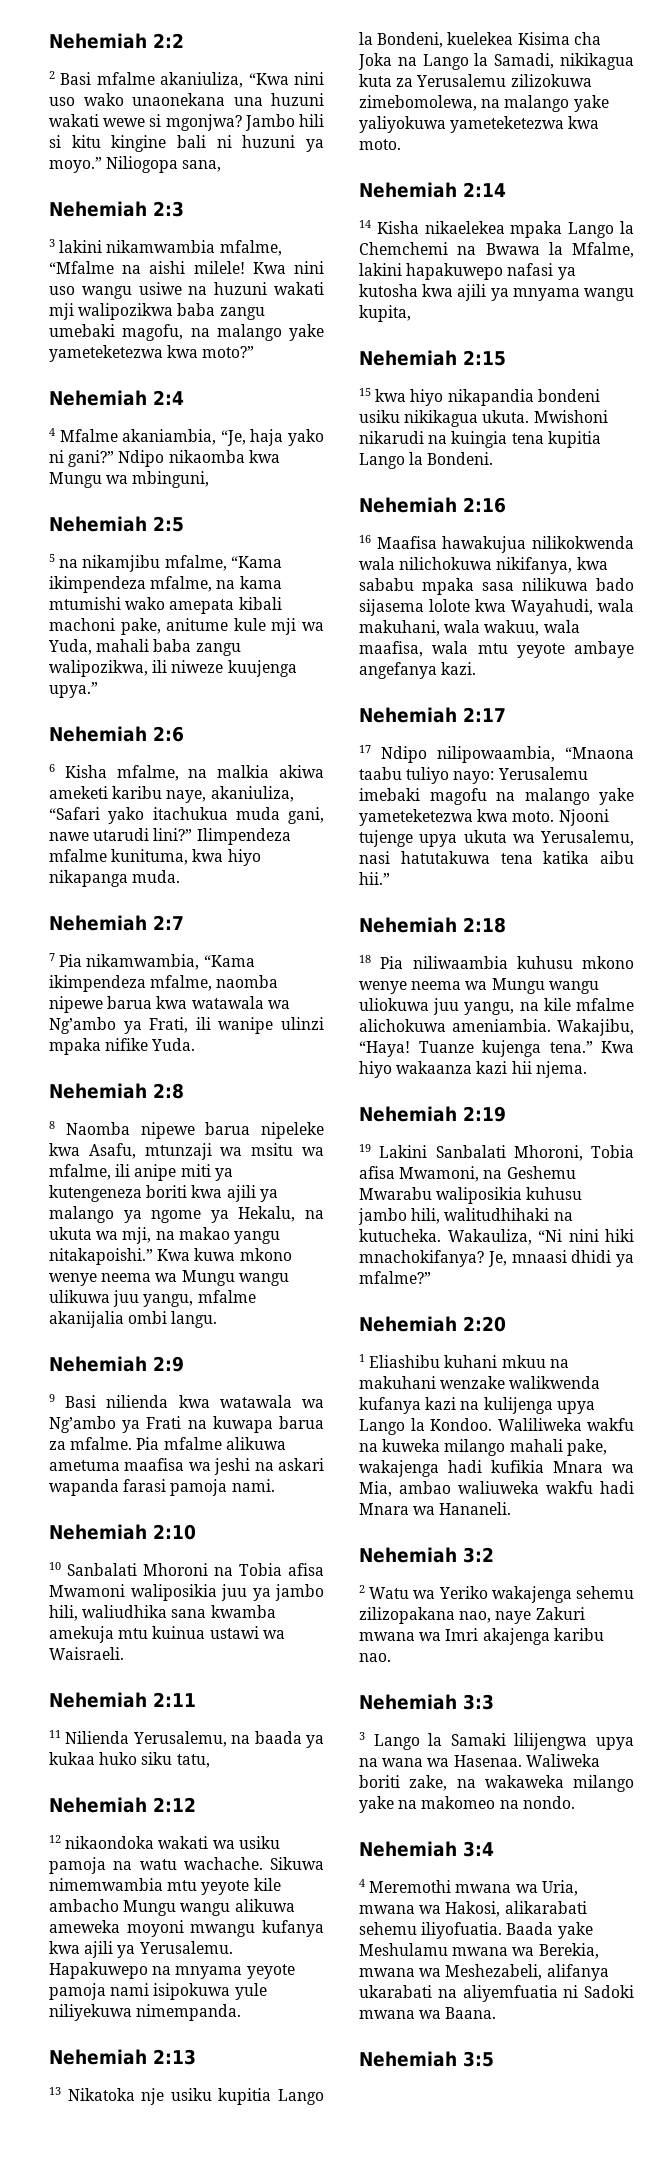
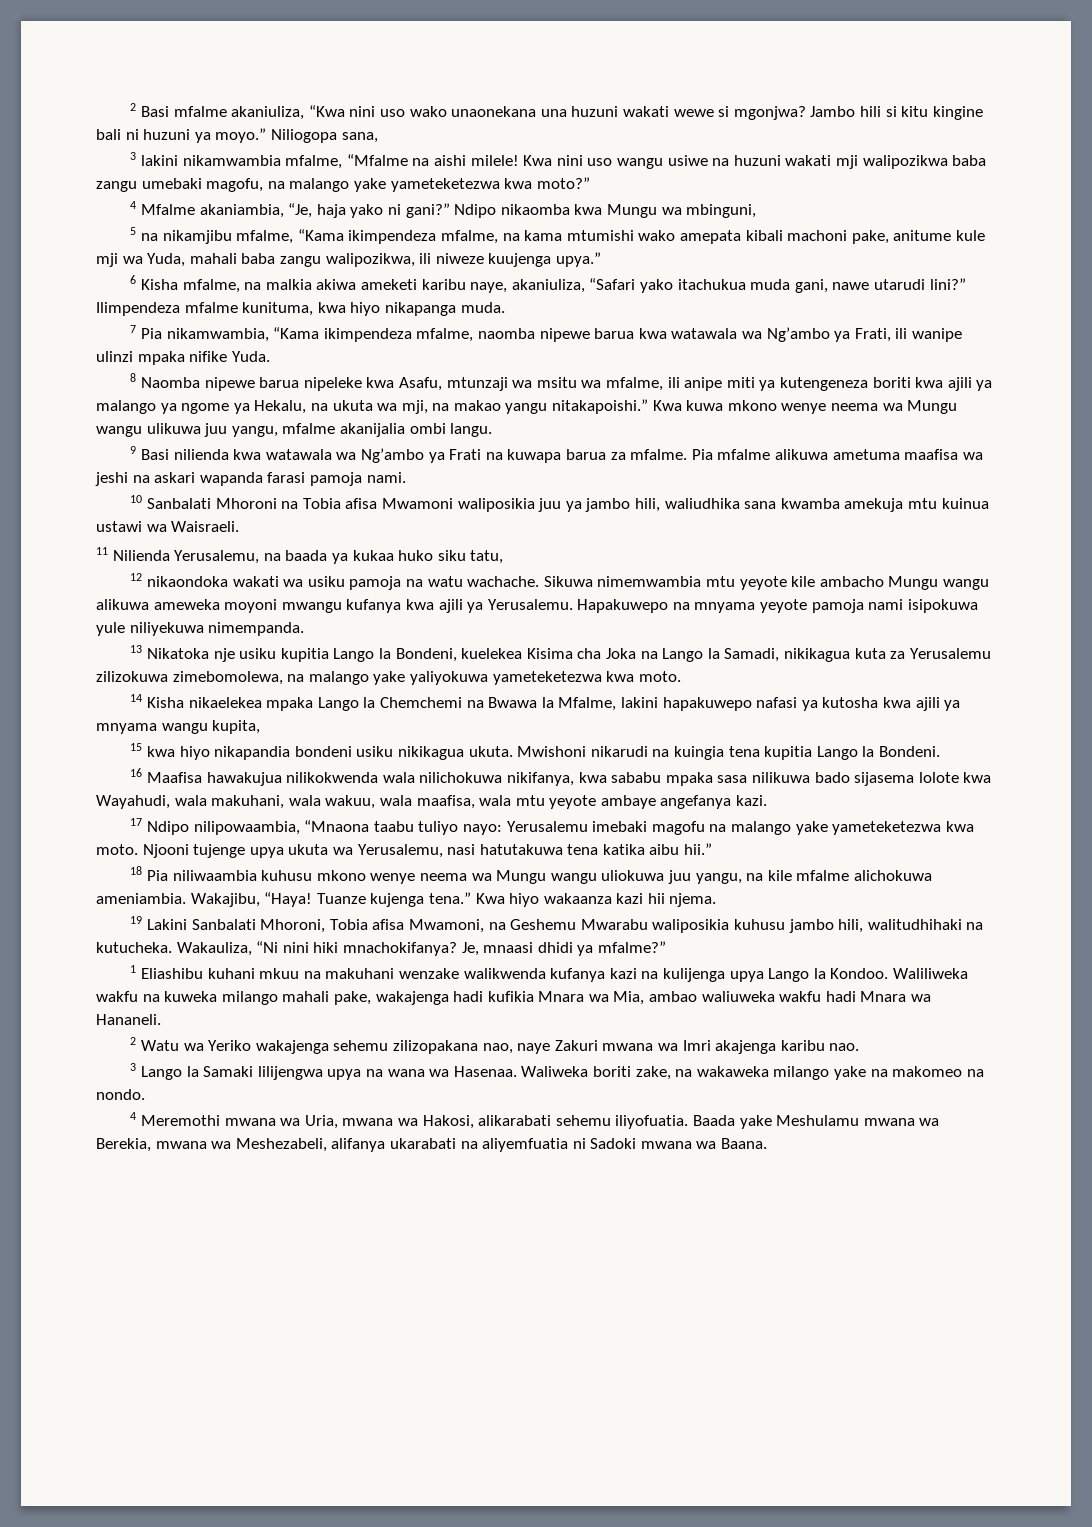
[49,33,184,49] Nehemiah 2:2 // -> (130, 107) none
[49,201,184,217] // Nehemiah 2:3 -> (378, 137) none
[49,390,184,406] // Nehemiah 2:4 -> (590, 183) none
[49,516,184,532] // Nehemiah 2:5 -> (757, 211) none
[49,726,184,742] // Nehemiah 2:6 -> (601, 259) none
[49,915,184,931] // Nehemiah 2:7 -> (505, 307) none
[49,1083,184,1099] // Nehemiah 2:8 -> (270, 356) none
[49,1356,184,1372] // Nehemiah 2:9 -> (493, 430) none
[49,1524,196,1540] // Nehemiah 2:10 -> (406, 477) none
[49,1692,196,1708] // Nehemiah 2:11 -> (240, 526) none
[49,1797,196,1813] // Nehemiah 2:12 -> (504, 557) none
[49,2049,196,2065] // Nehemiah 2:13 -> (305, 629) none
[359,182,506,198] // Nehemiah 2:14 -> (681, 676) none
[359,350,506,366] // Nehemiah 2:15 -> (261, 727) none
[359,497,506,513] // Nehemiah 2:16 -> (940, 751) none
[359,707,506,723] // Nehemiah 2:17 -> (768, 800) none
[359,917,506,933] // Nehemiah 2:18 -> (713, 849) none
[359,1106,506,1122] // Nehemiah 2:19 -> (717, 900) none
[359,1316,506,1332] // Nehemiah 2:20 -> (666, 947) none
[359,1547,494,1563] // Nehemiah 3:2 -> (161, 1019) none
[359,1694,494,1710] // Nehemiah 3:3 -> (860, 1047) none
[359,1841,494,1857] // Nehemiah 3:4 -> (145, 1094) none
[359,2051,494,2067] // Nehemiah 3:5 -> (768, 1143) none

